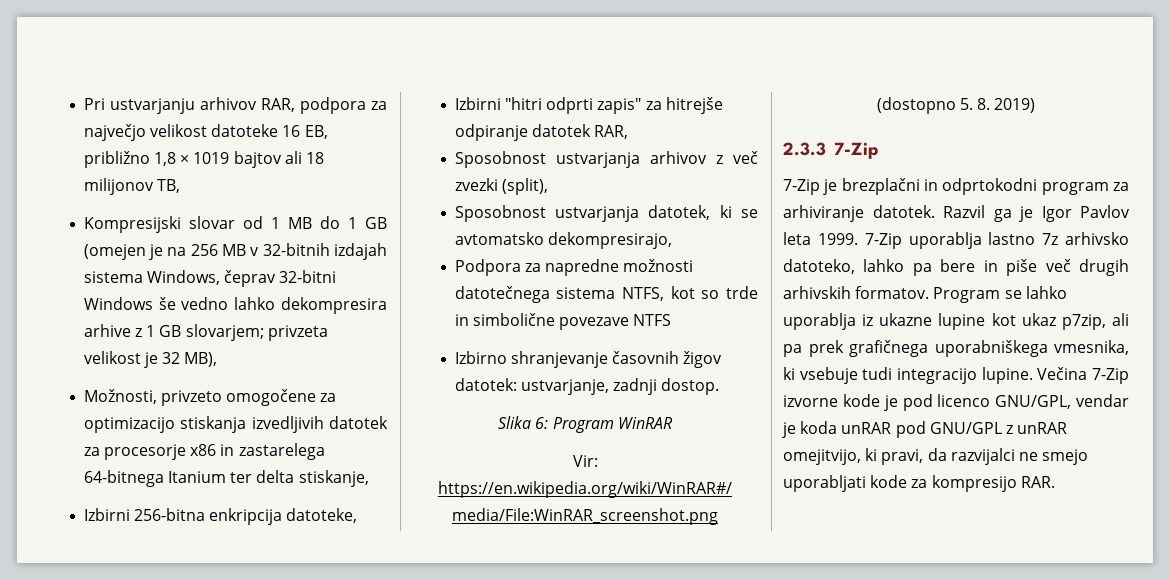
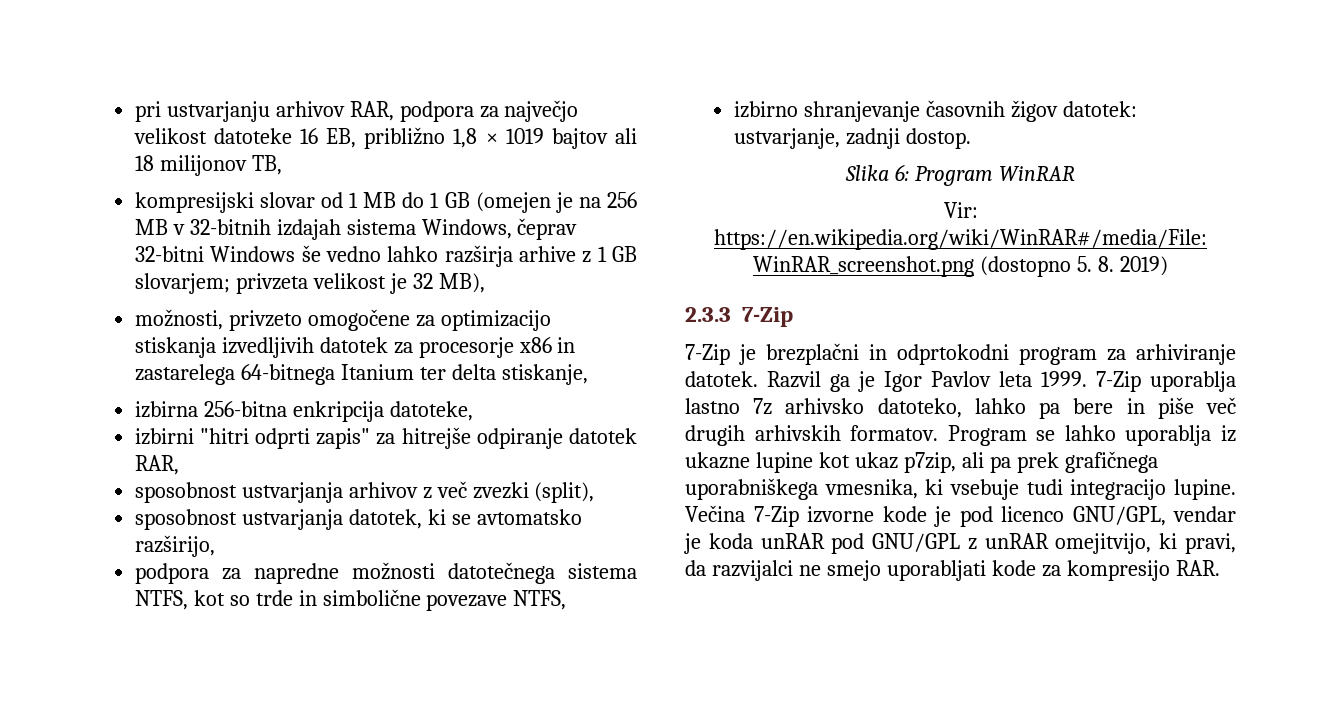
[83,98,105,110] Pri -> [134,101,161,122] pri
[83,216,181,233] Kompresijski -> [134,192,254,213] kompresijski
[281,297,387,314] dekompresira -> [444,245,513,267] razširja
[83,389,157,404] Možnosti, -> [134,309,223,330] možnosti,
[83,508,130,521] Izbirni -> [134,401,198,418] izbirna
[454,97,501,110] Izbirni -> [134,428,194,445] izbirni
[454,151,546,168] Sposobnost -> [134,482,237,503] sposobnost
[454,205,546,222] Sposobnost -> [134,509,237,530] sposobnost
[547,232,672,249] [454,259,521,276] dekompresirajo, // Podpora -> [134,535,215,557] [134,563,209,584] razširijo, // podpora
[633,314,672,326] [454,351,507,364] NTFS // Izbirno -> [513,590,567,610] [733,101,798,118] NTFS, // izbirno

